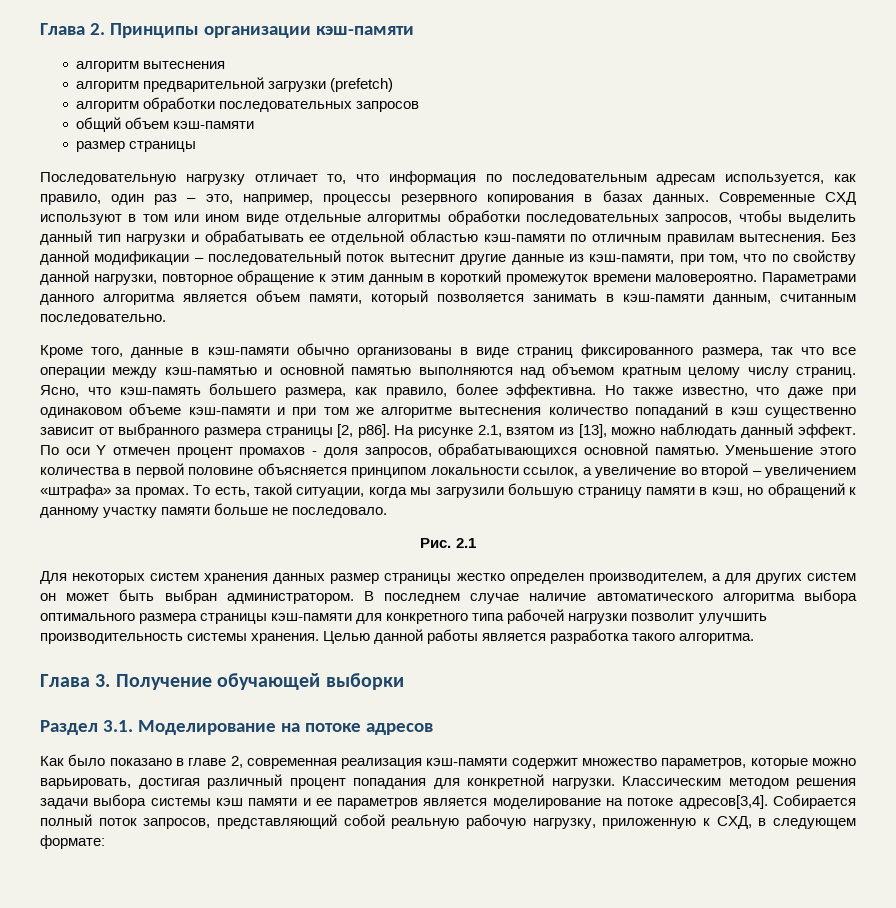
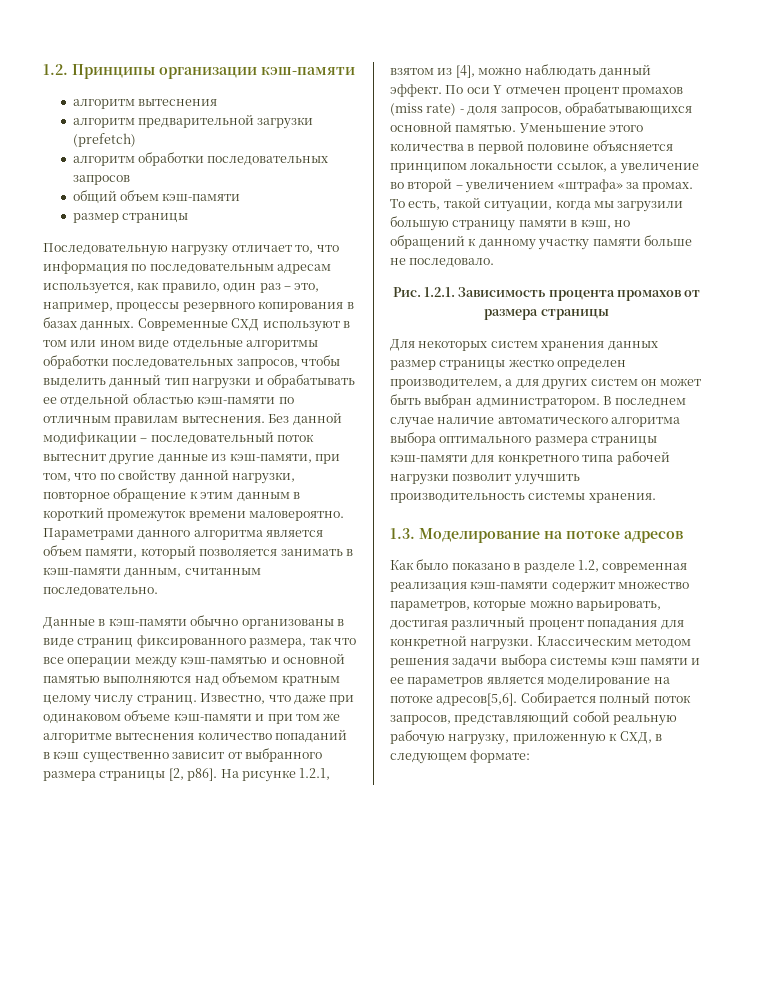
[40,23,105,35] Глава 2. -> [43,64,68,75] 1.2.
[40,345,184,358] Кроме того, данные -> [43,617,95,629] Данные
[40,383,748,398] Ясно, что кэш-память большего размера, как правило, более эффективна. Но также известно, -> [200,693,266,704] Известно,
[477,425,502,437] 2.1, -> [299,768,331,780] 1.2.1,
[578,424,607,438] [13], -> [455,65,475,78] [4],
(306, 452) none -> [390,103,457,116] (miss rate)
[455,538,476,548] 2.1 -> [423,287,701,301] [484,309,609,320] 1.2.1. Зависимость процента промахов от размера страницы
[323,629,755,644] [40,673,404,690] [40,720,133,735] Целью данной работы является разработка такого алгоритма. // Глава 3. Получение обучающей выборки // Раздел 3.1. -> [390,528,415,539] // 1.3.
[188,756,243,768] главе 2, -> [523,560,599,573] разделе 1.2,
[678,795,768,809] адресов[3,4]. -> [436,693,518,706] адресов[5,6].

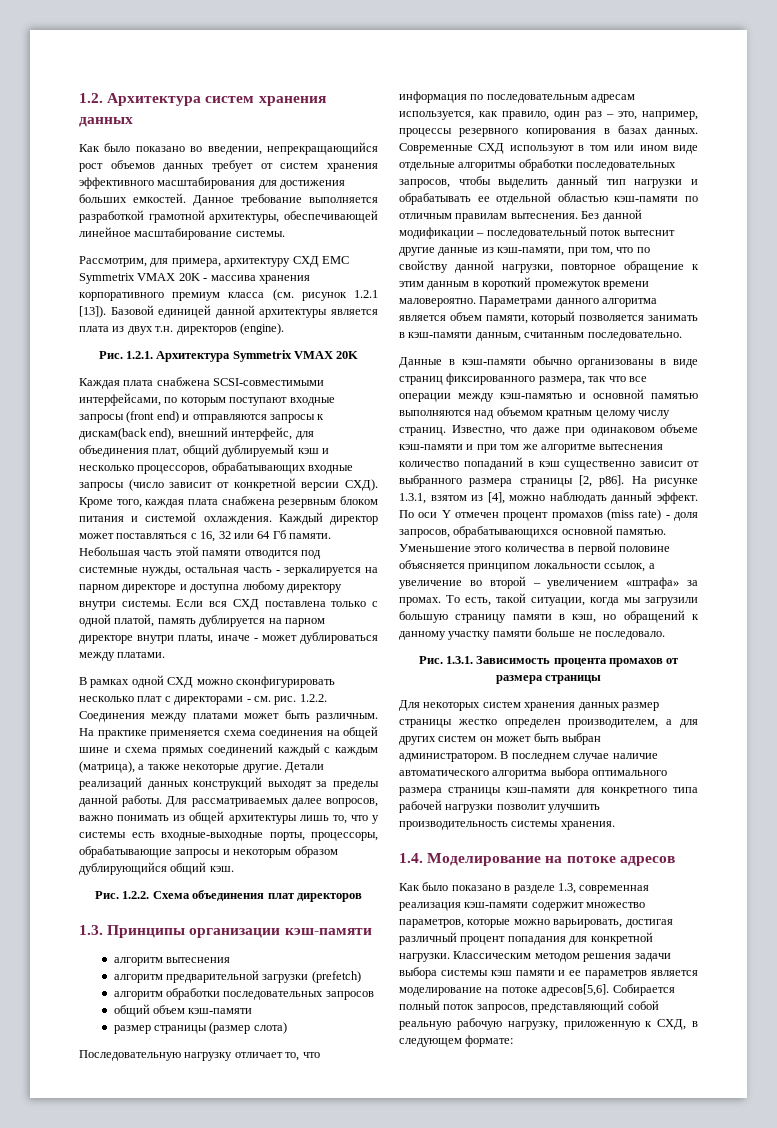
(68, 69) none -> [107,93,326,106] [79,117,133,127] [79,142,378,155] [79,160,378,172] [79,177,346,189] [79,193,378,206] [79,210,378,223] [79,227,285,240] [79,256,349,267] [79,273,310,284] [79,289,378,301] [79,305,378,318] [79,323,284,335] [98,350,359,362] [79,377,325,389] [79,393,335,406] [79,411,325,423] [79,427,314,440] [79,444,329,457] [79,462,354,474] [79,478,378,491] [79,496,378,508] [79,512,378,525] [79,530,331,542] [79,546,321,559] [79,567,378,576] [79,581,342,593] [79,599,379,610] [79,614,325,627] [79,632,378,644] [79,652,166,661] [79,675,335,688] [79,694,327,705] [79,710,378,722] [79,726,378,739] [79,743,378,756] [79,761,324,773] [79,777,379,790] [79,794,378,807] [79,811,379,824] [79,832,378,841] [79,846,338,858] [79,862,234,875] [95,890,362,902] [79,925,103,935] Архитектура систем хранения данных // Как было показано во введении, непрекращающийся рост объемов данных требует от систем хранения эффективного масштабирования для достижения больших емкостей. Данное требование выполняется разработкой грамотной архитектуры, обеспечивающей линейное масштабирование системы. // Рассмотрим, для примера, архитектуру СХД EMC Symmetrix VMAX 20K - массива хранения корпоративного премиум класса (см. рисунок 1.2.1 [13]). Базовой единицей данной архитектуры является плата из двух т.н. директоров (engine). // Рис. 1.2.1. Архитектура Symmetrix VMAX 20K // Каждая плата снабжена SCSI-совместимыми интерфейсами, по которым поступают входные запросы (front end) и отправляются запросы к дискам(back end), внешний интерфейс, для объединения плат, общий дублируемый кэш и несколько процессоров, обрабатывающих входные запросы (число зависит от конкретной версии СХД). Кроме того, каждая плата снабжена резервным блоком питания и системой охлаждения. Каждый директор может поставляться с 16, 32 или 64 Гб памяти. Небольшая часть этой памяти отводится под системные нужды, остальная часть - зеркалируется на парном директоре и доступна любому директору внутри системы. Если вся СХД поставлена только с одной платой, память дублируется на парном директоре внутри платы, иначе - может дублироваться между платами. // В рамках одной СХД можно сконфигурировать несколько плат с директорами - см. рис. 1.2.2. Соединения между платами может быть различным. На практике применяется схема соединения на общей шине и схема прямых соединений каждый с каждым (матрица), а также некоторые другие. Детали реализаций данных конструкций выходят за пределы данной работы. Для рассматриваемых далее вопросов, важно понимать из общей архитектуры лишь то, что у системы есть входные-выходные порты, процессоры, обрабатывающие запросы и некоторым образом дублирующийся общий кэш. // Рис. 1.2.2. Схема объединения плат директоров // 1.3.
(188, 218) none -> [209,1022,287,1034] (размер слота)
[299,768,331,780] 1.2.1, -> [399,493,426,504] 1.3.1,
[423,287,455,297] 1.2.1. -> [445,656,473,664] 1.3.1.
[390,528,415,539] 1.3. -> [399,853,423,863] 1.4.
[577,560,599,572] 1.2, -> [557,883,576,894] 1.3,

